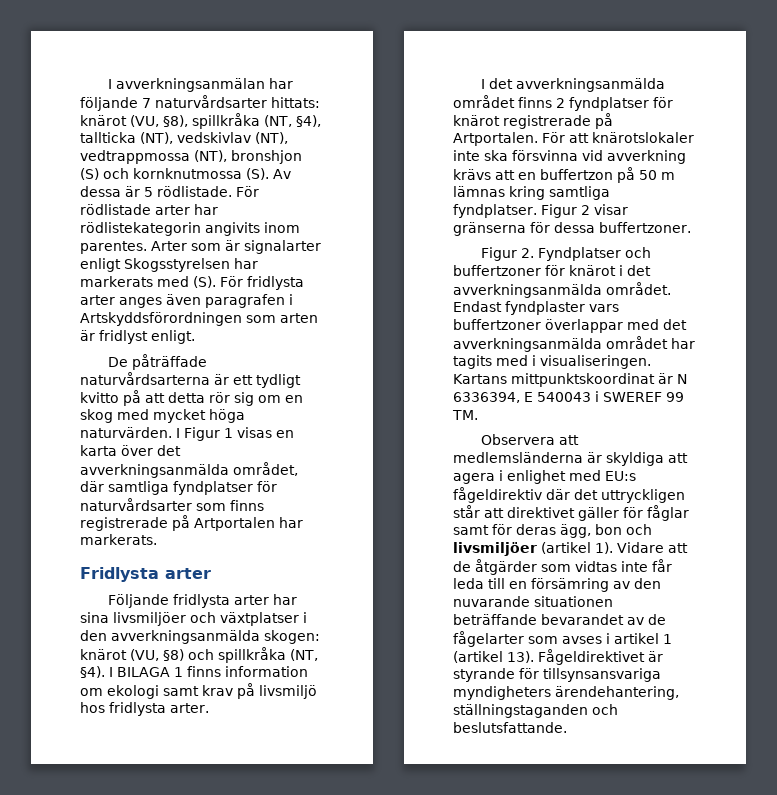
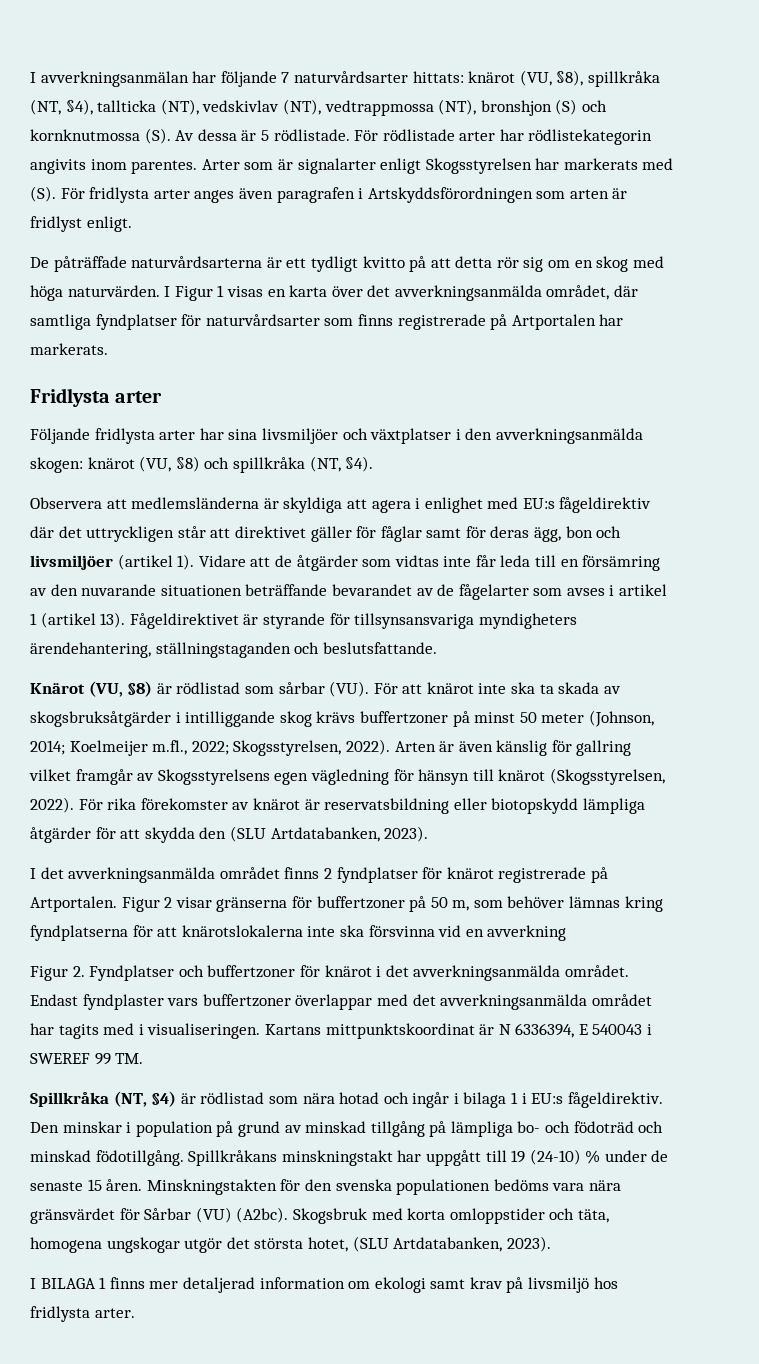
[153,409,206,423] mycket -> (664, 262) none
[109,666,308,677] [80,683,317,699] [80,702,209,716] [481,78,666,92] [453,95,673,111] [453,113,613,129] [453,132,694,146] [453,150,686,164] [453,167,675,183] [453,186,610,200] [453,204,628,218] [453,222,691,236] [481,247,652,261] [453,265,651,276] [453,282,671,298] [453,301,619,315] [453,319,687,333] [453,336,695,352] [453,355,651,369] [453,373,687,387] [453,391,684,403] [452,410,478,420] I BILAGA 1 finns information om ekologi samt krav på livsmiljö hos fridlysta arter. // I det avverkningsanmälda området finns 2 fyndplatser för knärot registrerade på Artportalen. För att knärotslokaler inte ska försvinna vid avverkning krävs att en buffertzon på 50 m lämnas kring samtliga fyndplatser. Figur 2 visar gränserna för dessa buffertzoner. // Figur 2. Fyndplatser och buffertzoner för knärot i det avverkningsanmälda området. Endast fyndplaster vars buffertzoner överlappar med det avverkningsanmälda området har tagits med i visualiseringen. Kartans mittpunktskoordinat är N 6336394, E 540043 i SWEREF 99 TM. -> (374, 464) none
(567, 727) none -> [30,681,621,697] [30,710,654,727] [30,739,632,756] [29,768,665,785] [30,797,645,814] [30,826,429,843] [30,867,608,883] [30,896,663,912] [30,925,567,941] [30,965,629,981] [30,994,652,1010] [30,1023,653,1039] [30,1053,144,1065] [30,1091,663,1108] [30,1121,664,1137] [30,1149,669,1166] [30,1179,621,1195] [30,1207,609,1224] [30,1236,551,1253] [30,1277,618,1293] [30,1306,135,1322] // Knärot (VU, §8) är rödlistad som sårbar (VU). För att knärot inte ska ta skada av skogsbruksåtgärder i intilliggande skog krävs buffertzoner på minst 50 meter (Johnson, 2014; Koelmeijer m.fl., 2022; Skogsstyrelsen, 2022). Arten är även känslig för gallring vilket framgår av Skogsstyrelsens egen vägledning för hänsyn till knärot (Skogsstyrelsen, 2022). För rika förekomster av knärot är reservatsbildning eller biotopskydd lämpliga åtgärder för att skydda den (SLU Artdatabanken, 2023). // I det avverkningsanmälda området finns 2 fyndplatser för knärot registrerade på Artportalen. Figur 2 visar gränserna för buffertzoner på 50 m, som behöver lämnas kring fyndplatserna för att knärotslokalerna inte ska försvinna vid en avverkning // Figur 2. Fyndplatser och buffertzoner för knärot i det avverkningsanmälda området. Endast fyndplaster vars buffertzoner överlappar med det avverkningsanmälda området har tagits med i visualiseringen. Kartans mittpunktskoordinat är N 6336394, E 540043 i SWEREF 99 TM. // Spillkråka (NT, §4) är rödlistad som nära hotad och ingår i bilaga 1 i EU:s fågeldirektiv. Den minskar i population på grund av minskad tillgång på lämpliga bo- och födoträd och minskad födotillgång. Spillkråkans minskningstakt har uppgått till 19 (24-10) % under de senaste 15 åren. Minskningstakten för den svenska populationen bedöms vara nära gränsvärdet för Sårbar (VU) (A2bc). Skogsbruk med korta omloppstider och täta, homogena ungskogar utgör det största hotet, (SLU Artdatabanken, 2023). // I BILAGA 1 finns mer detaljerad information om ekologi samt krav på livsmiljö hos fridlysta arter.

